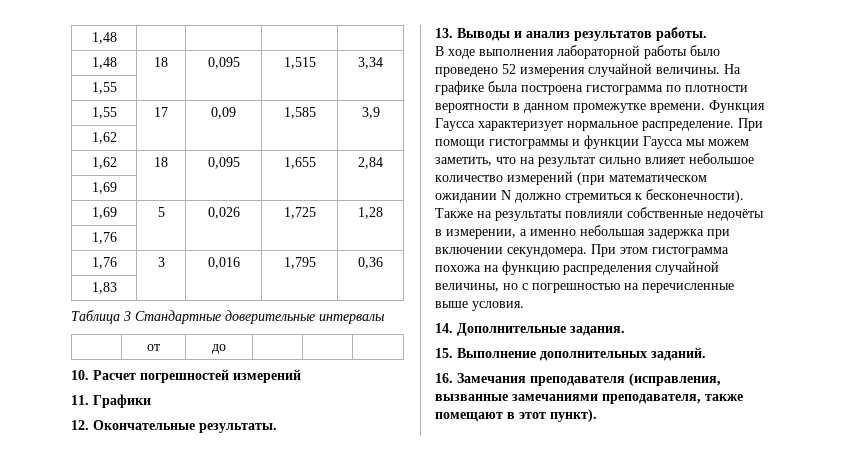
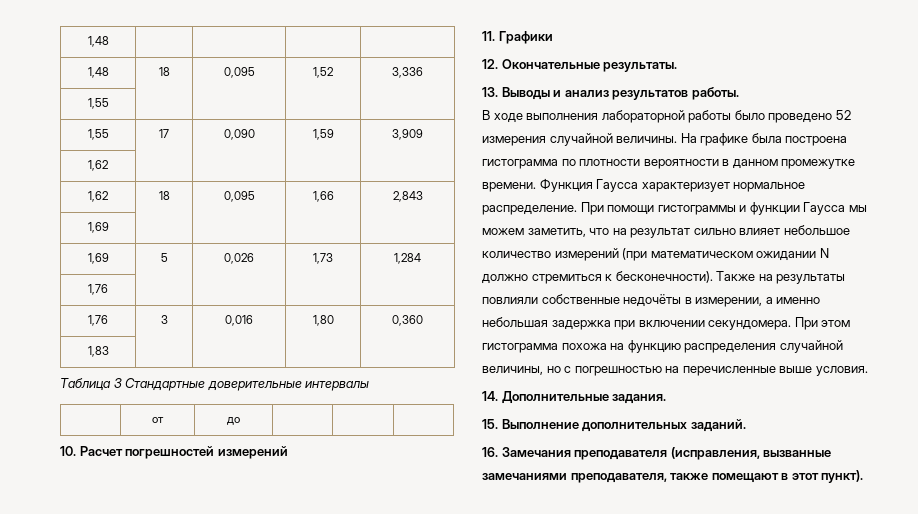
[283,57,316,69] [358,57,383,69] 1,515 | 3,34 -> [313,67,333,78] [392,67,424,78] 1,52 | 3,336
[211,107,236,119] [283,107,316,119] [361,107,380,119] 0,09 | 1,585 | 3,9 -> [223,129,255,140] [312,129,334,140] [392,129,424,140] 0,090 | 1,59 | 3,909
[283,157,316,169] [358,157,383,169] 1,655 | 2,84 -> [312,191,334,202] [392,191,423,202] 1,66 | 2,843
[283,207,316,219] [358,207,383,219] 1,725 | 1,28 -> [313,253,333,264] [394,253,422,264] 1,73 | 1,284
[283,257,316,269] [358,257,383,269] 1,795 | 0,36 -> [312,315,334,326] [392,315,424,326] 1,80 | 0,360

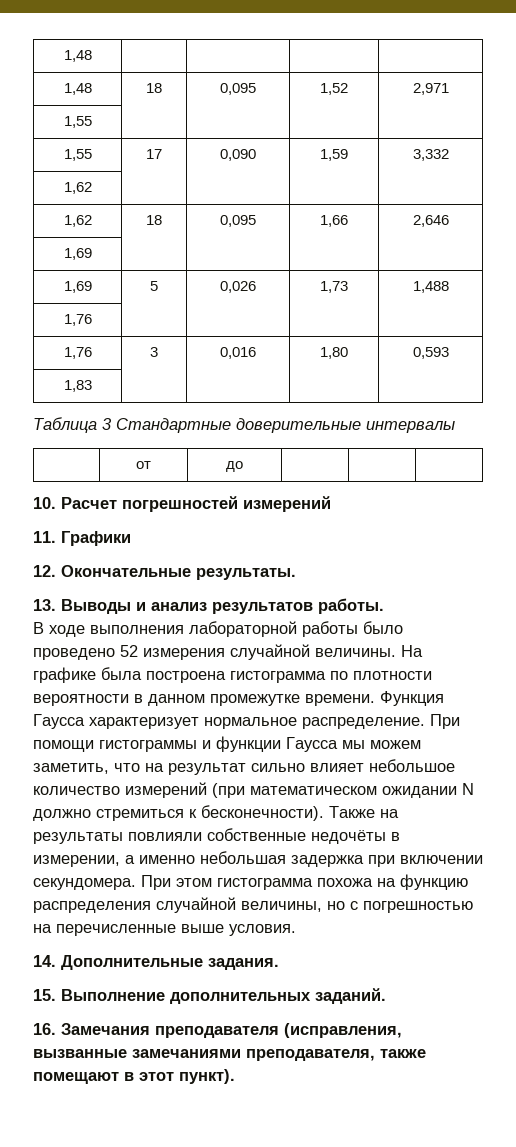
[392,67,424,78] 3,336 -> [412,83,449,95] 2,971
[392,129,424,140] 3,909 -> [412,149,449,161] 3,332
[392,191,423,202] 2,843 -> [412,215,449,227] 2,646
[394,253,422,264] 1,284 -> [412,281,449,293] 1,488
[392,315,424,326] 0,360 -> [412,347,449,359] 0,593

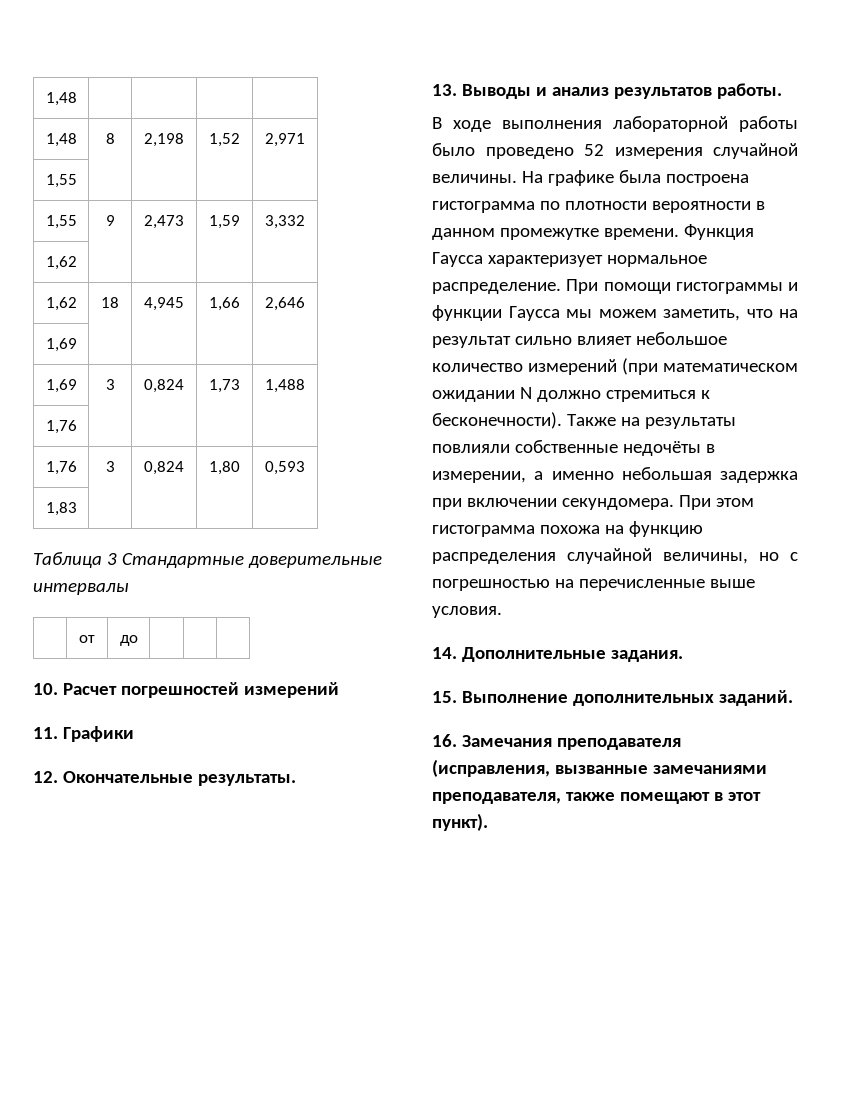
[146,83,162,93] [220,83,256,95] 18 | 0,095 -> [105,133,115,144] [144,133,184,147] 8 | 2,198
[146,149,162,159] [220,149,256,161] 17 | 0,090 -> [105,215,115,226] [144,215,184,229] 9 | 2,473
[220,215,256,227] 0,095 -> [144,297,184,311] 4,945
[150,281,158,291] [220,281,256,293] 5 | 0,026 -> [105,379,115,390] [144,379,184,393] 3 | 0,824
[220,347,256,359] 0,016 -> [144,461,184,475] 0,824

